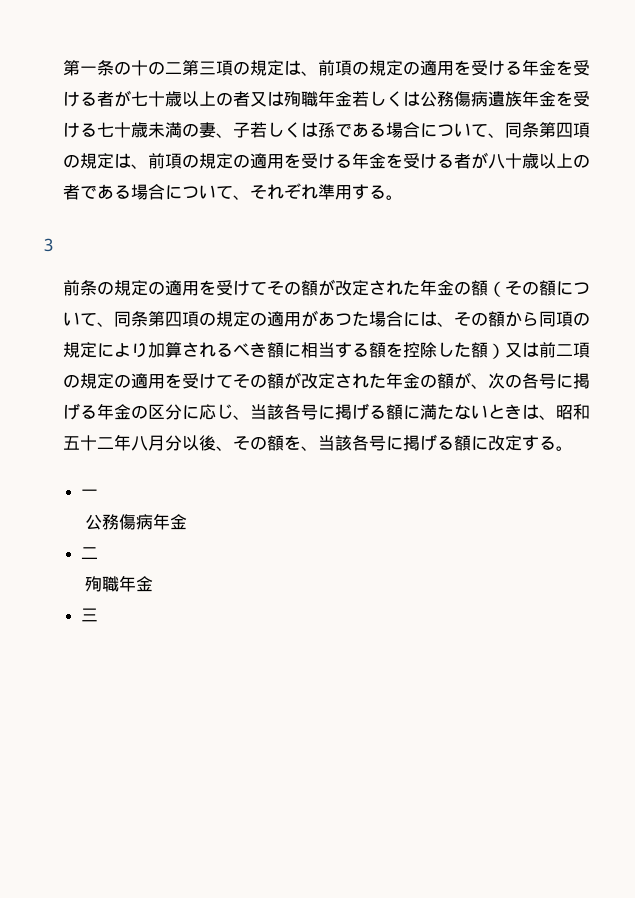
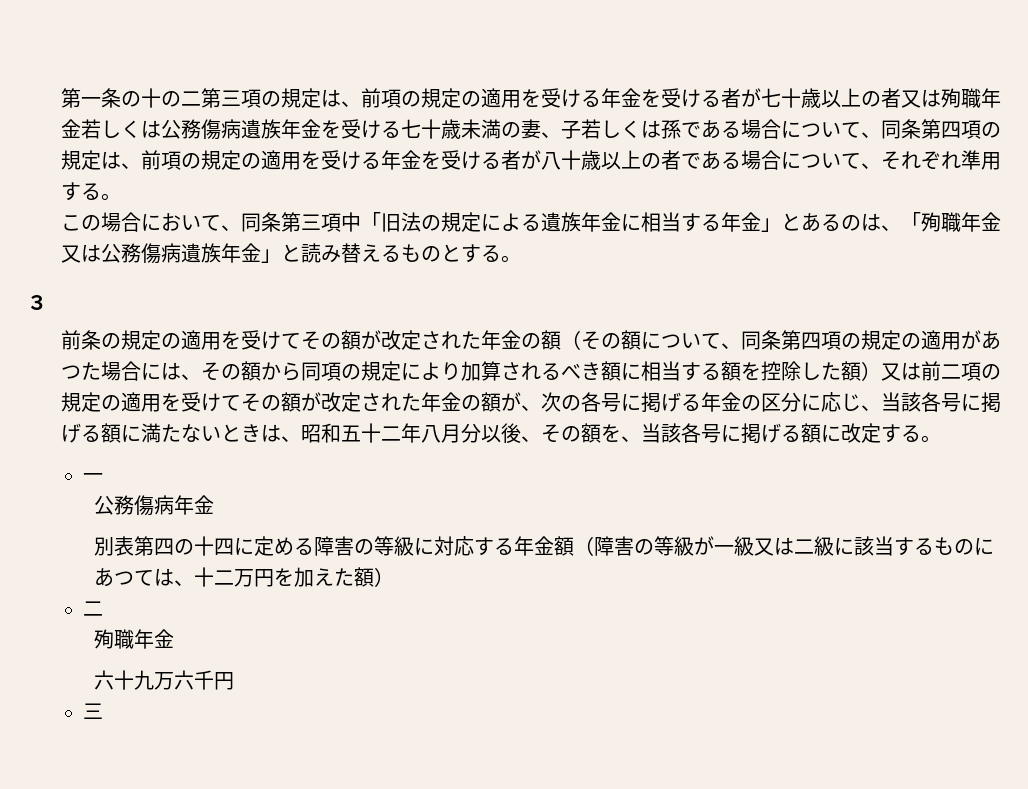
(403, 197) none -> [60,212,1001,232] [60,243,521,264] // この場合において、同条第三項中「旧法の規定による遺族年金に相当する年金」とあるのは、「殉職年金又は公務傷病遺族年金」と読み替えるものとする。
(188, 522) none -> [94,536,995,556] [94,567,395,587] // 別表第四の十四に定める障害の等級に対応する年金額（障害の等級が一級又は二級に該当するものにあつては、十二万円を加えた額）
(154, 584) none -> [94,670,235,690] // 六十九万六千円

